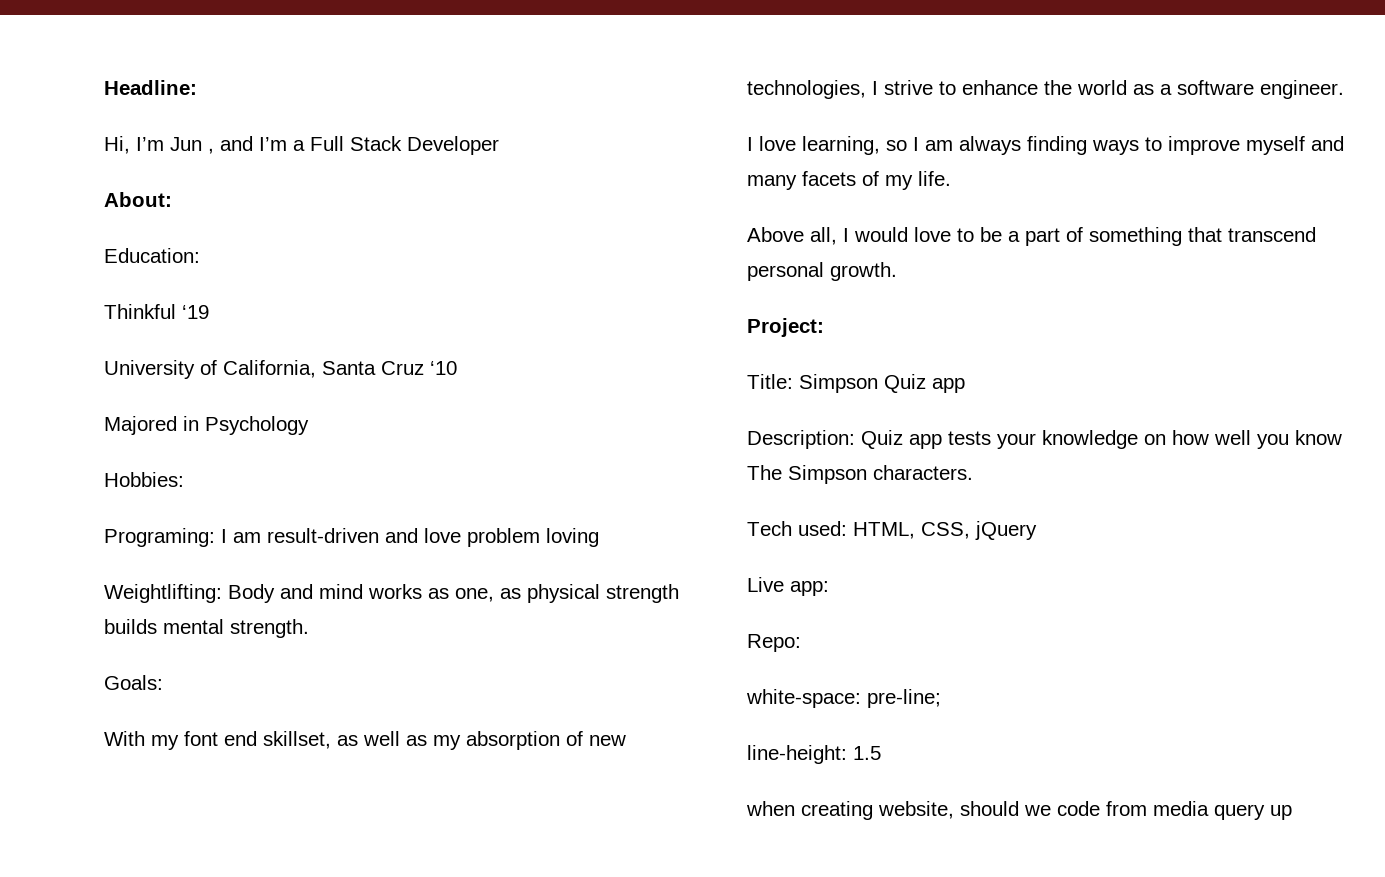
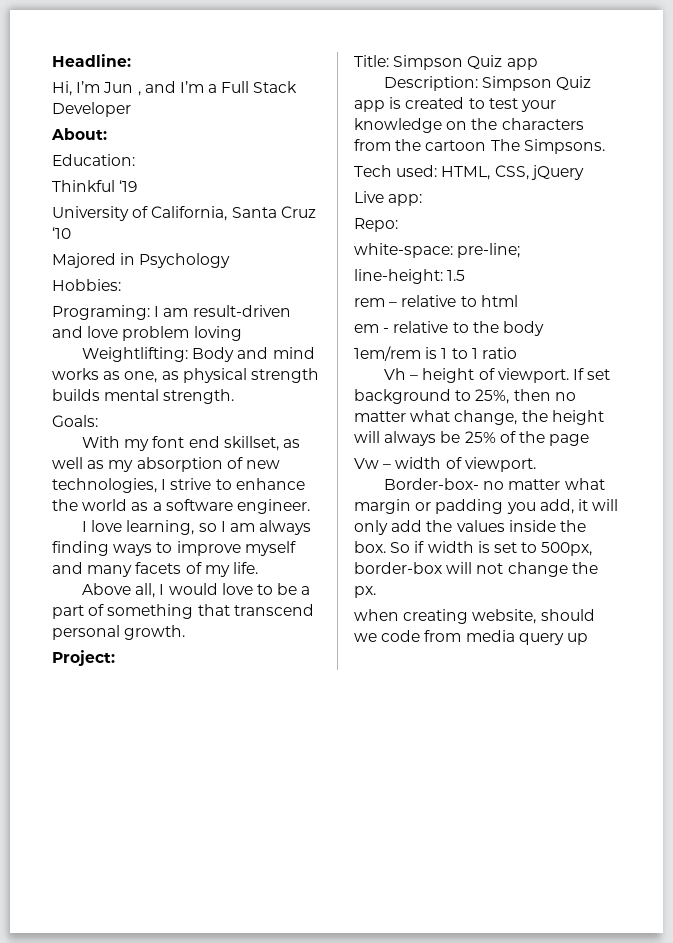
[861,430,1342,449] [747,465,973,484] Quiz app tests your knowledge on how well you know The Simpson characters. -> [482,76,592,91] [354,97,556,112] [354,118,584,133] [354,139,605,154] Simpson Quiz app is created to test your knowledge on the characters from the cartoon The Simpsons.
(881, 753) none -> [354,295,518,307] [354,321,544,336] [354,346,517,361] [383,368,611,383] [354,389,576,404] [354,410,604,425] [354,431,590,446] [354,457,536,472] [383,478,605,490] [354,499,619,514] [354,520,586,535] [354,541,593,556] [354,562,598,577] [354,586,376,598] // rem – relative to html // em - relative to the body // 1em/rem is 1 to 1 ratio // Vh – height of viewport. If set background to 25%, then no matter what change, the height will always be 25% of the page // Vw – width of viewport. // Border-box- no matter what margin or padding you add, it will only add the values inside the box. So if width is set to 500px, border-box will not change the px.

